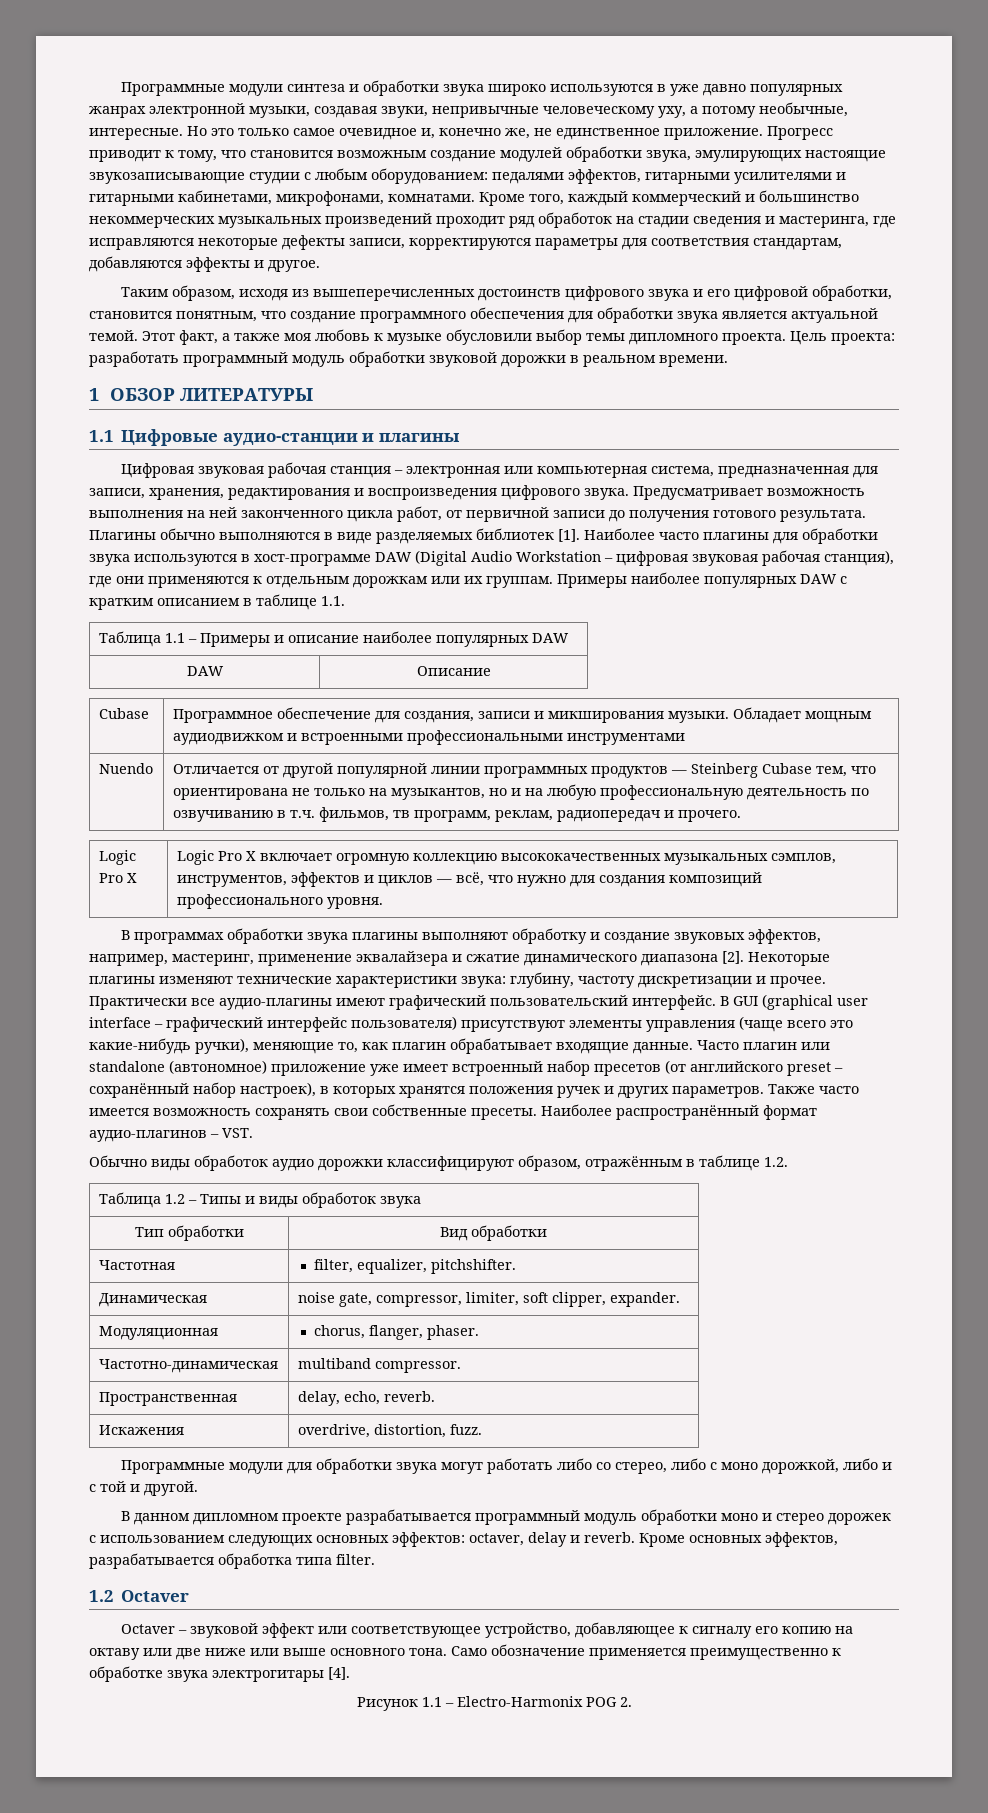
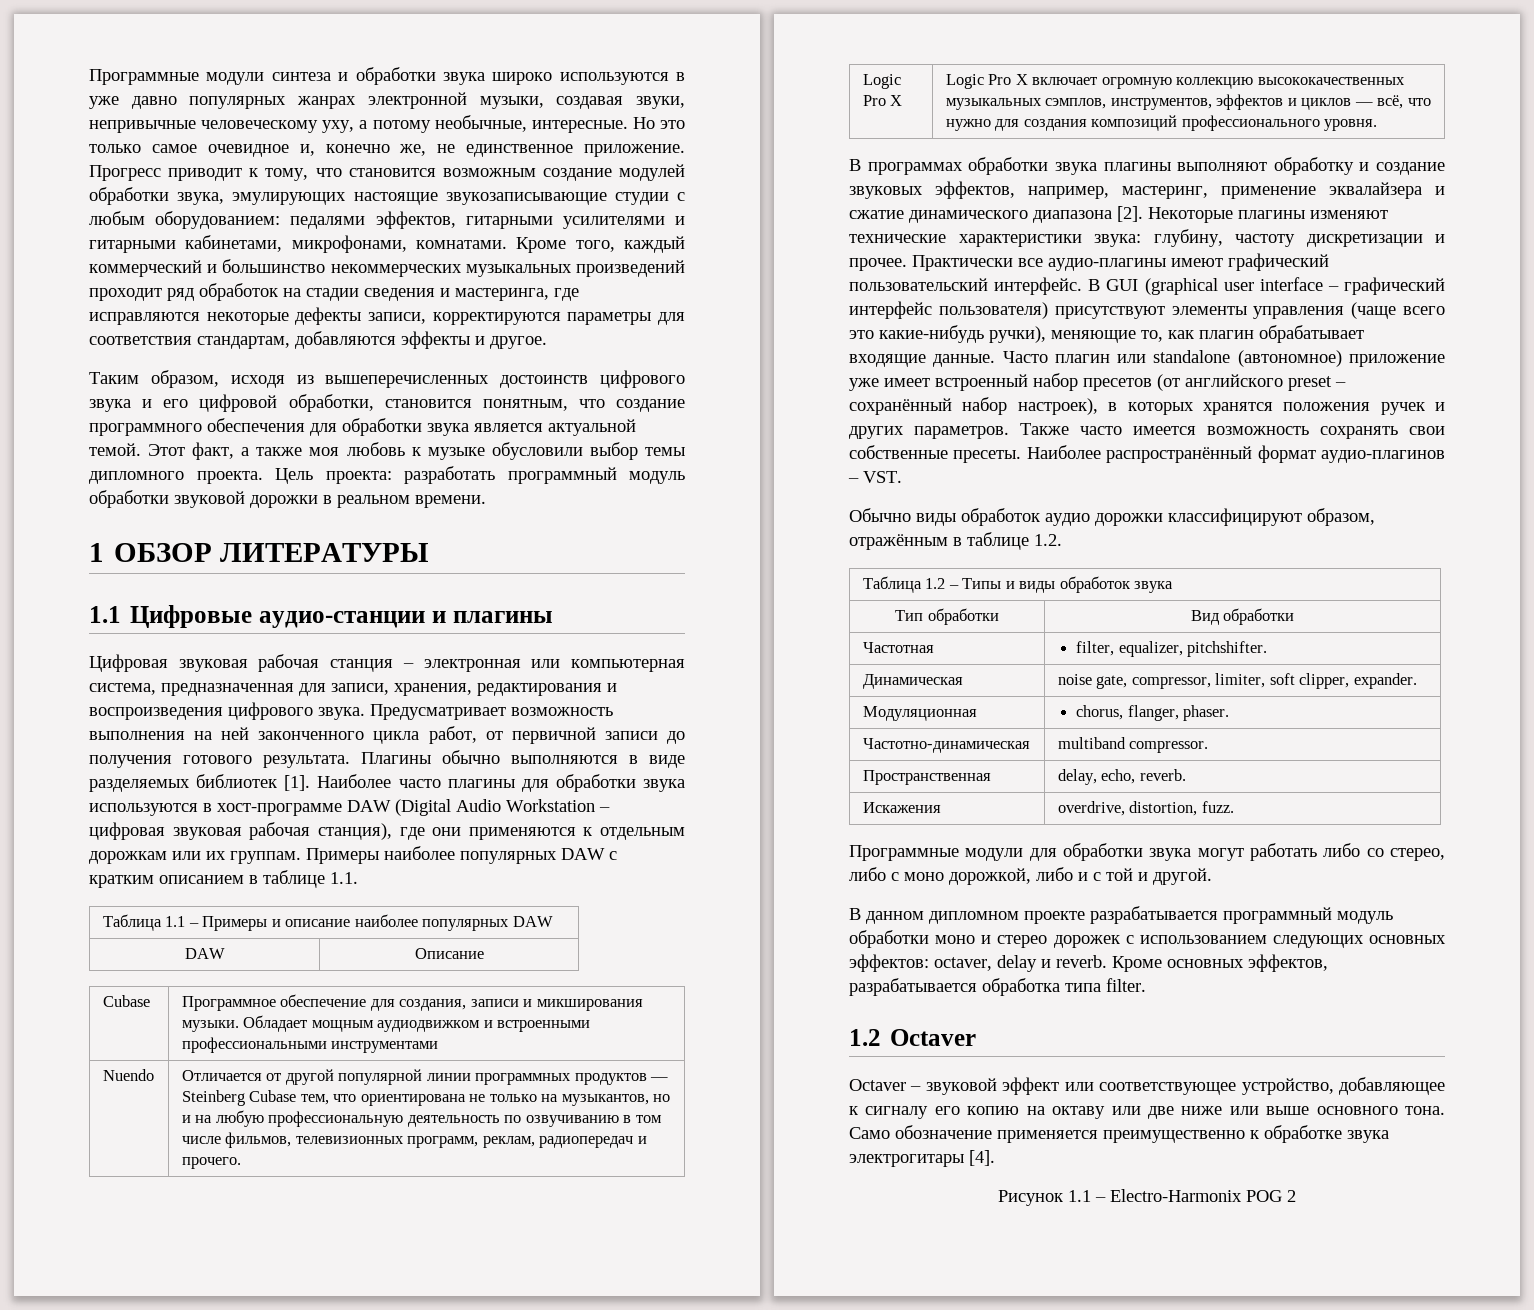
[289,807,410,822] т.ч. фильмов, тв -> [635,1115,662,1123] [181,1132,404,1148] том числе фильмов, телевизионных
[619,1697,632,1707] 2. -> [1287,1190,1296,1202] 2

